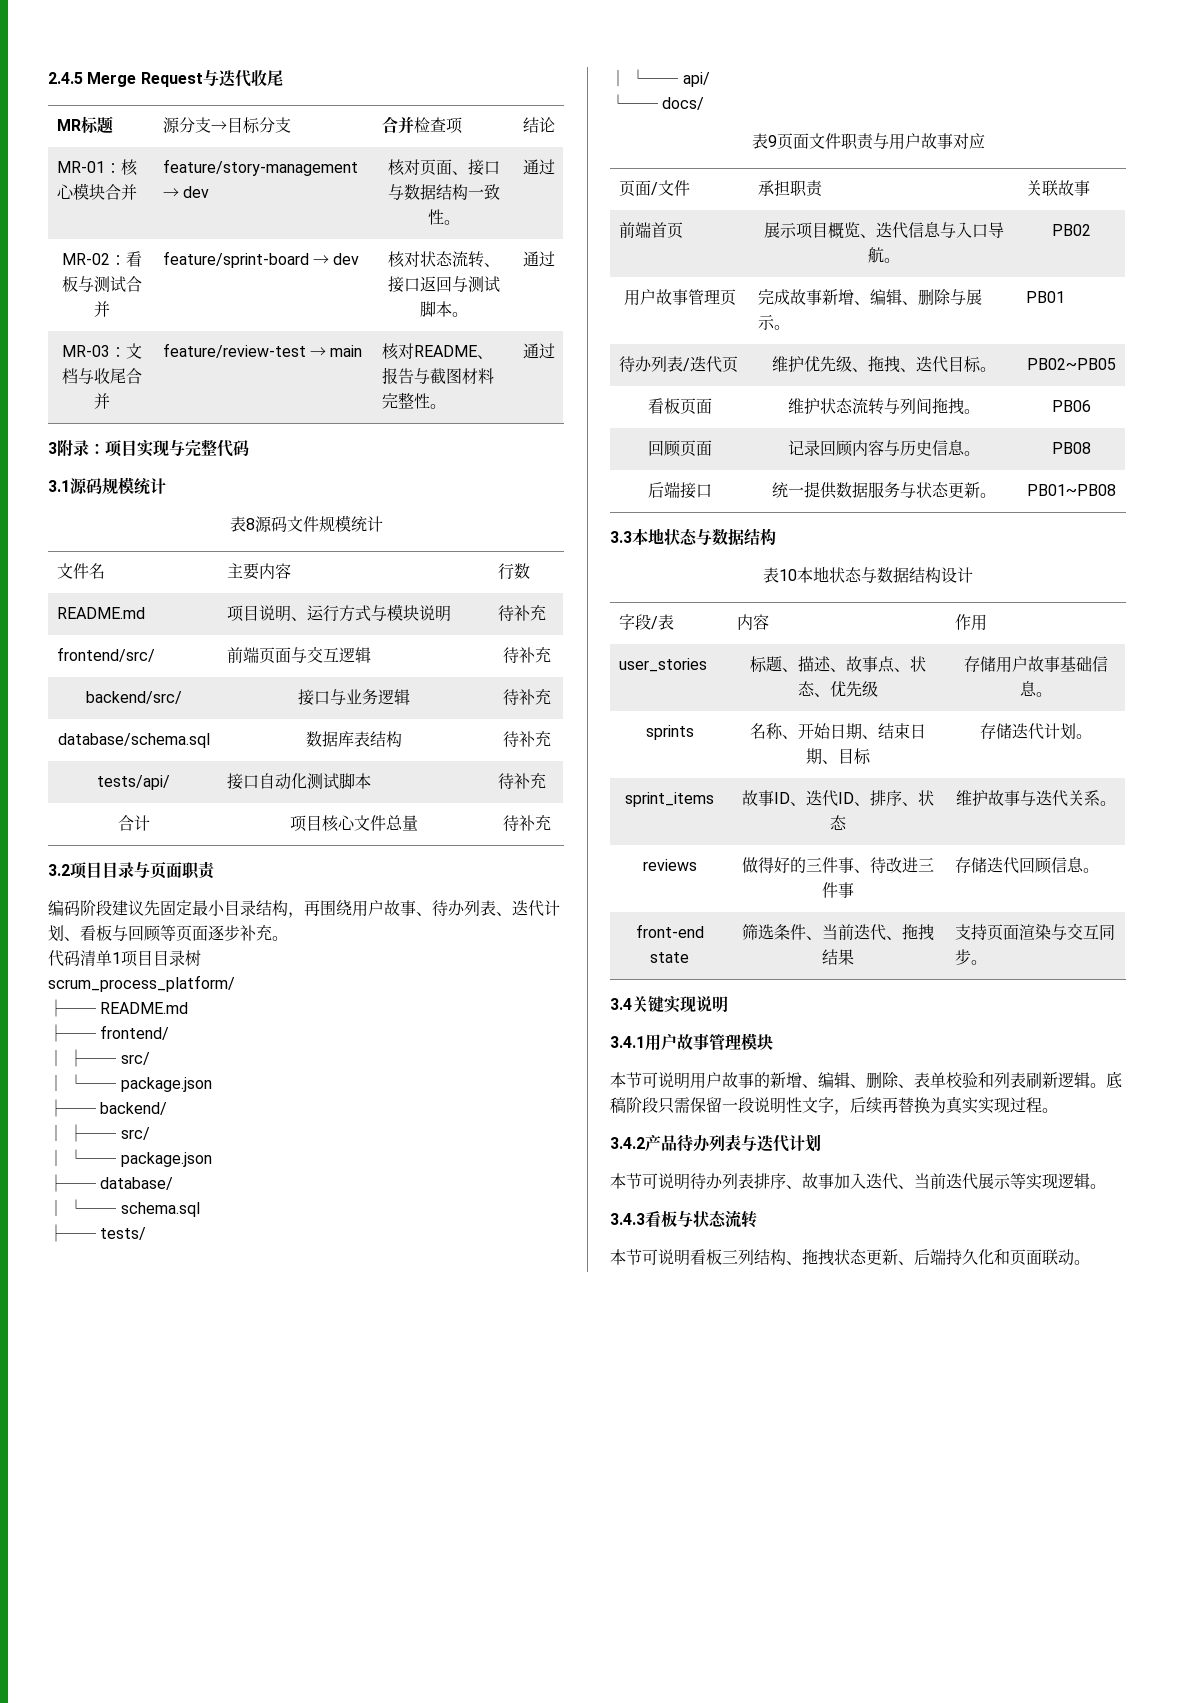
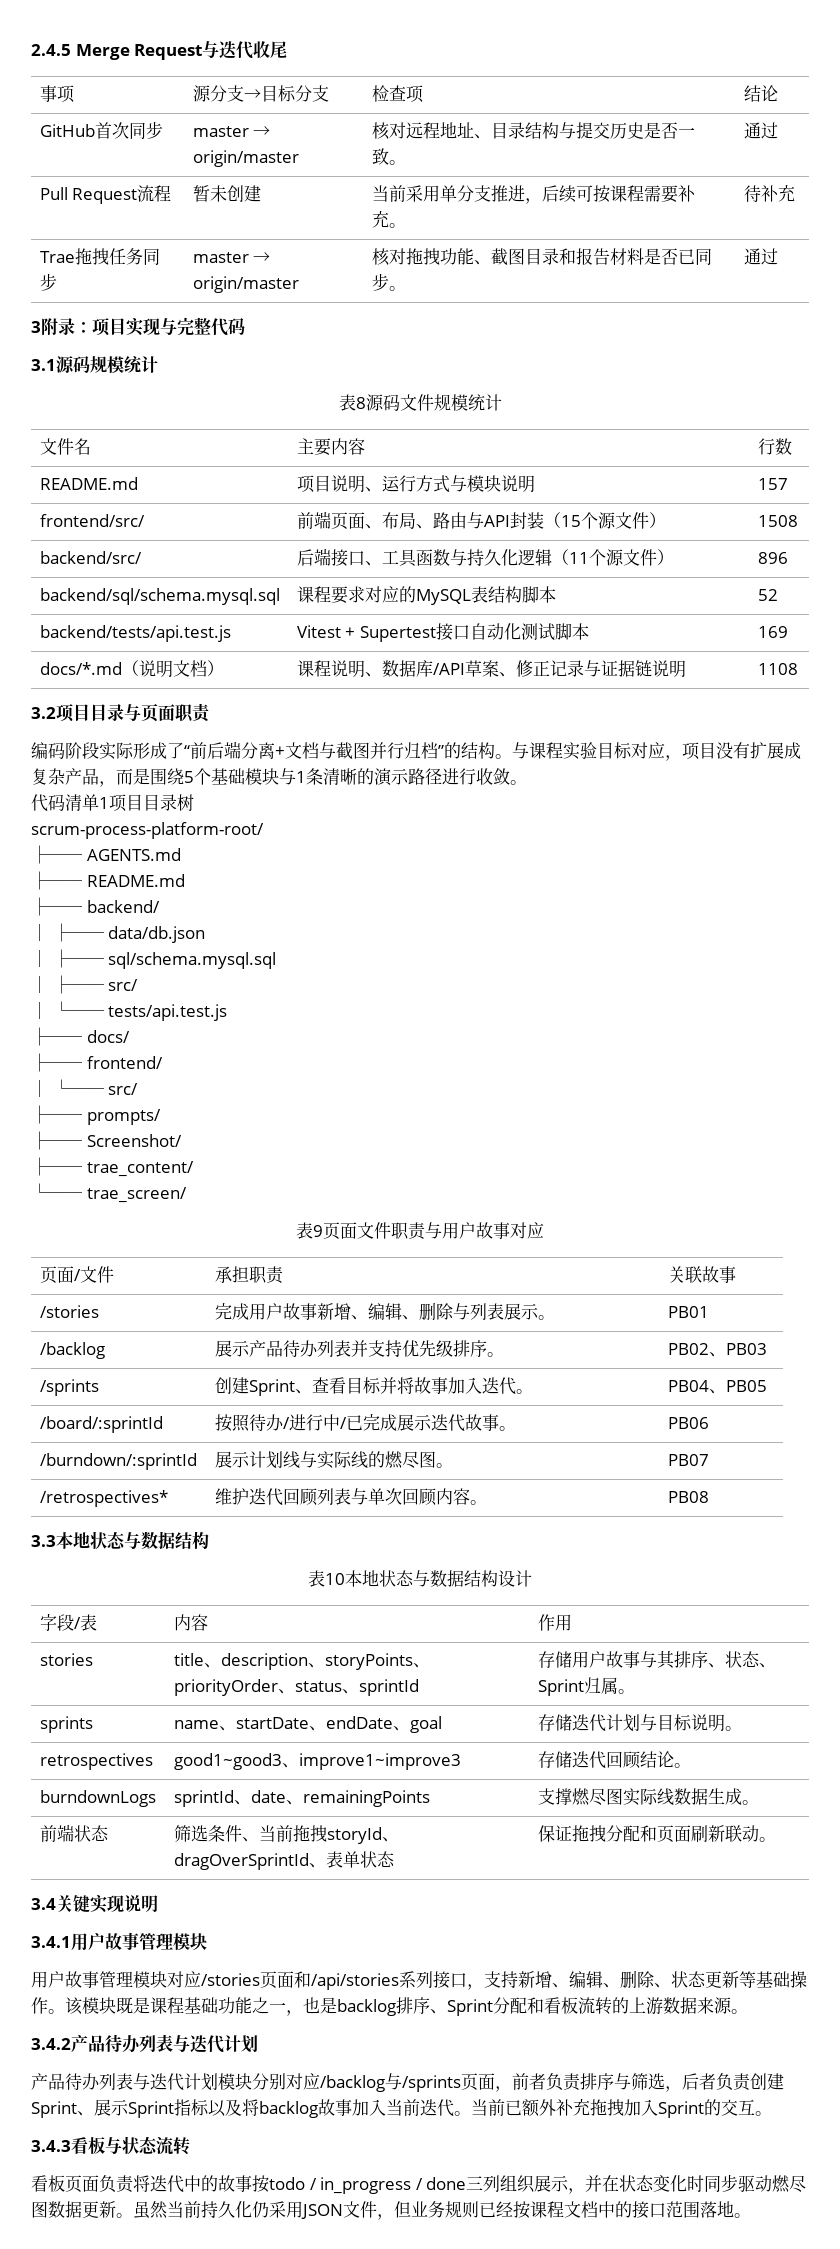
[56,116,113,133] MR标题 -> [39,85,75,103] 事项
[381,116,414,134] 合并 -> (329, 93) none
[56,159,138,176] [56,183,137,200] [162,159,358,176] [162,186,209,198] [388,159,500,176] [388,184,500,200] [428,209,460,225] [523,159,555,175] [61,251,142,267] [61,276,142,292] [93,301,110,317] [162,251,360,268] [388,251,500,268] [388,276,500,293] [420,301,468,317] [523,251,555,267] [61,343,142,359] [61,368,142,384] [93,393,110,409] [162,343,363,358] [381,343,493,360] [381,367,494,385] [381,392,430,409] MR-01：核心模块合并 | feature/story-management → dev | 核对页面、接口与数据结构一致性。 | 通过 // MR-02：看板与测试合并 | feature/sprint-board → dev | 核对状态流转、接口返回与测试脚本。 | 通过 // MR-03：文档与收尾合并 | feature/review-test → main | 核对README、报告与截图材料完整性 -> [39,121,163,139] [192,126,271,137] [192,150,299,167] [371,122,695,140] [371,148,406,165] [743,122,778,139] [39,185,172,204] [192,185,261,202] [371,185,695,204] [371,210,406,228] [743,184,795,202] [39,248,160,265] [39,273,57,291] [192,252,271,263] [192,276,299,293] [371,248,712,266] [371,273,389,291] GitHub首次同步 | master → origin/master | 核对远程地址、目录结构与提交历史是否一致。 | 通过 // Pull Request流程 | 暂未创建 | 当前采用单分支推进，后续可按课程需要补充。 | 待补充 // Trae拖拽任务同步 | master → origin/master | 核对拖拽功能、截图目录和报告材料是否已同步
[497,605,546,621] 待补充 -> [757,478,788,490] 157
[290,646,371,663] [502,647,551,663] [85,691,182,704] [298,689,410,706] [502,689,551,705] [57,733,210,748] [306,731,402,747] [502,731,551,747] [97,775,170,790] 与交互逻辑 | 待补充 // backend/src/ | 接口与业务逻辑 | 待补充 // database/schema.sql | 数据库表结构 | 待补充 // tests/api/ | -> [364,512,666,529] [757,515,798,527] [39,551,142,564] [296,548,674,567] [757,552,788,564] [39,588,280,605] [296,586,556,605] [757,589,778,601] [39,625,231,642] [296,625,436,642] 、布局、路由与API封装（15个源文件） | 1508 // backend/src/ | 后端接口、工具函数与持久化逻辑（11个源文件） | 896 // backend/sql/schema.mysql.sql | 课程要求对应的MySQL表结构脚本 | 52 // backend/tests/api.test.js | Vitest + Supertest
[497,773,546,789] [117,815,150,831] [290,815,418,832] [502,815,551,831] 待补充 // 合计 | 项目核心文件总量 | 待补充 -> [757,626,788,638] [39,660,224,678] [296,660,686,678] [757,663,798,675] 169 // docs/*.md（说明文档） | 课程说明、数据库/API草案、修正记录与证据链说明 | 1108
[112,899,560,918] [48,925,272,942] 建议先固定最小目录结构，再围绕用户故事、待办列表、迭代计划、看板与回顾等页面逐步补充 -> [99,741,801,761] [31,768,510,787] 实际形成了“前后端分离+文档与截图并行归档”的结构。与课程实验目标对应，项目没有扩展成复杂产品，而是围绕5个基础模块与1条清晰的演示路径进行收敛
[48,975,235,992] scrum_process_platform/ -> [31,822,264,839] [31,845,181,864] scrum-process-platform-root/ // ├── AGENTS.md
[100,1025,170,1040] [48,1049,150,1067] [48,1074,212,1092] [48,1099,168,1117] [48,1124,150,1142] [48,1149,212,1167] [48,1174,174,1192] [48,1199,200,1217] [48,1224,147,1242] [610,69,710,87] [610,94,705,110] frontend/ // │ ├── src/ // │ └── package.json // ├── backend/ // │ ├── src/ // │ └── package.json // ├── database/ // │ └── schema.sql // ├── tests/ // │ └── api/ // └── docs/ -> [86,900,160,913] [31,923,206,943] [31,949,277,969] [31,975,139,994] [31,1001,228,1021] [31,1027,130,1046] [31,1053,163,1072] [31,1079,139,1097] [31,1105,161,1125] [31,1131,182,1150] [31,1157,194,1177] [31,1183,187,1203] backend/ // │ ├── data/db.json // │ ├── sql/schema.mysql.sql // │ ├── src/ // │ └── tests/api.test.js // ├── docs/ // ├── frontend/ // │ └── src/ // ├── prompts/ // ├── Screenshot/ // ├── trae_content/ // └── trae_screen/
[618,222,683,239] [763,222,1004,239] [867,247,900,263] [1052,224,1091,236] [624,289,736,306] [757,289,790,305] 前端首页 | 展示项目概览、迭代信息与入口导航。 | PB02 // 用户故事管理页 | 完成 -> [39,1305,99,1318] [214,1303,283,1320] /stories | 完成用户
(966, 297) none -> [469,1303,504,1320] 列表
[618,356,738,373] [771,356,996,373] [1027,358,1116,370] [648,398,712,415] [787,398,980,415] [1052,400,1091,412] [648,440,712,457] [787,440,980,457] [1052,442,1091,454] [648,482,712,499] [771,481,996,499] [1027,484,1116,496] 待办列表/迭代页 | 维护优先级、拖拽、迭代目标。 | PB02~PB05 // 看板页面 | 维护状态流转与列间拖拽。 | PB06 // 回顾页面 | 记录回顾内容与历史信息。 | PB08 // 后端接口 | 统一提供数据服务与状态更新。 | PB01~PB08 -> [39,1342,105,1359] [214,1340,504,1357] [667,1343,767,1357] [39,1379,99,1396] [214,1377,533,1396] [667,1380,767,1394] [39,1416,163,1433] [214,1414,516,1432] [667,1417,709,1429] [39,1453,197,1470] [214,1451,453,1469] [667,1454,709,1466] [39,1490,168,1507] [214,1488,487,1506] [667,1491,709,1503] /backlog | 展示产品待办列表并支持优先级排序。 | PB02、PB03 // /sprints | 创建Sprint、查看目标并将故事加入迭代。 | PB04、PB05 // /board/:sprintId | 按照待办/进行中/已完成展示迭代故事。 | PB06 // /burndown/:sprintId | 展示计划线与实际线的燃尽图。 | PB07 // /retrospectives* | 维护迭代回顾列表与单次回顾内容。 | PB08
[618,658,707,672] [749,656,926,673] [797,681,878,697] [964,656,1108,673] [1020,681,1052,697] [645,725,694,740] [749,723,926,739] [805,748,871,765] [980,723,1092,740] [625,792,714,807] [741,790,934,807] [829,815,847,830] [956,790,1116,807] [642,859,697,871] [741,857,934,873] [821,882,854,898] user_stories | 标题、描述、故事点、状态、优先级 | 存储用户故事基础信息。 // sprints | 名称、开始日期、结束日期、目标 | 存储迭代计划。 // sprint_items | 故事ID、迭代ID、排序、状态 | 维护故事与迭代关系。 // reviews | 做得好的三件事、待改进三件事 -> [39,1653,93,1666] [173,1653,430,1670] [173,1679,419,1696] [537,1650,776,1669] [537,1677,635,1696] [39,1716,93,1733] [173,1716,442,1733] [537,1714,742,1732] [39,1753,153,1770] [173,1753,461,1770] stories | title、description、storyPoints、priorityOrder、status、sprintId | 存储用户故事与其排序、状态、Sprint归属。 // sprints | name、startDate、endDate、goal | 存储迭代计划与目标说明。 // retrospectives | good1~good3、improve1~improve3
[1050,857,1099,873] [635,924,704,938] [650,952,689,963] [741,924,934,941] [821,949,854,965] [954,923,1115,941] [954,949,971,965] 信息。 // front-end state | 筛选条件、当前迭代、拖拽结果 | 支持页面渲染与交互同步 -> [639,1751,691,1768] [39,1790,156,1807] [173,1790,430,1807] [537,1788,759,1806] [39,1824,109,1842] [173,1825,399,1844] [173,1851,395,1870] [537,1825,759,1843] 结论。 // burndownLogs | sprintId、date、remainingPoints | 支撑燃尽图实际线数据生成。 // 前端状态 | 筛选条件、当前拖拽storyId、dragOverSprintId、表单状态 | 保证拖拽分配和页面刷新联动
[610,1072,770,1089] 本节可说明用户故事的 -> [31,1971,518,1990] 用户故事管理模块对应/stories页面和/api/stories系列接口，支持
[914,1071,1122,1088] [610,1096,1042,1115] 表单校验和列表刷新逻辑。底稿阶段只需保留一段说明性文字，后续再替换为真实实现过程 -> [671,1971,807,1988] [31,1997,732,2016] 状态更新等基础操作。该模块既是课程基础功能之一，也是backlog排序、Sprint分配和看板流转的上游数据来源
[610,1173,1090,1190] 本节可说明待办列表排序、故事加入迭代、当前迭代展示等实现逻辑 -> [31,2073,784,2092] [31,2098,755,2118] 产品待办列表与迭代计划模块分别对应/backlog与/sprints页面，前者负责排序与筛选，后者负责创建Sprint、展示Sprint指标以及将backlog故事加入当前迭代。当前已额外补充拖拽加入Sprint的交互
[610,1249,1074,1266] 本节可说明看板三列结构、拖拽状态更新、后端持久化和页面联动 -> [31,2174,807,2194] [31,2201,734,2220] 看板页面负责将迭代中的故事按todo / in_progress / done三列组织展示，并在状态变化时同步驱动燃尽图数据更新。虽然当前持久化仍采用JSON文件，但业务规则已经按课程文档中的接口范围落地

